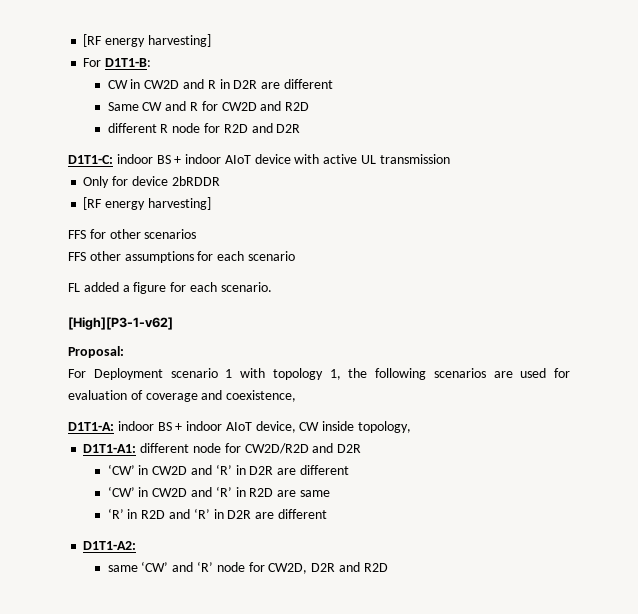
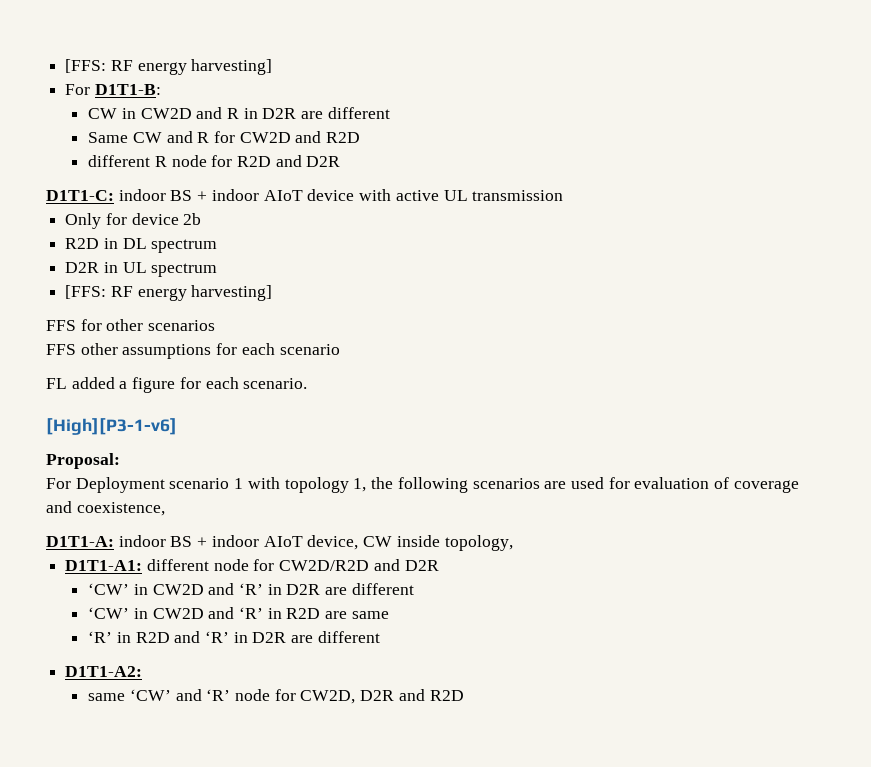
[83,34,103,47] [RF -> [65,59,133,73] [FFS: RF
[171,176,220,186] [83,197,103,210] 2bRDDR // [RF -> [183,213,202,225] [65,238,218,253] [65,262,218,277] [65,285,133,299] 2b // R2D in DL spectrum // D2R in UL spectrum // [FFS: RF
[68,317,173,330] [High][P3-1-v62] -> [46,418,177,435] [High][P3-1-v6]

